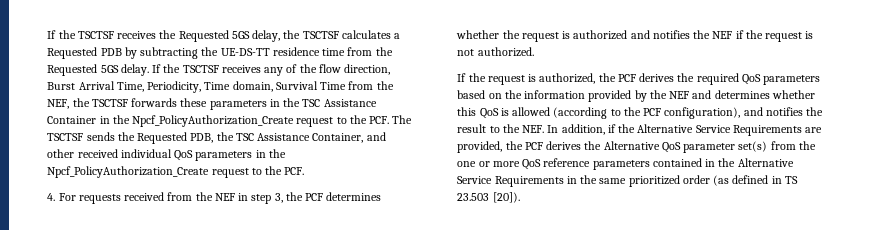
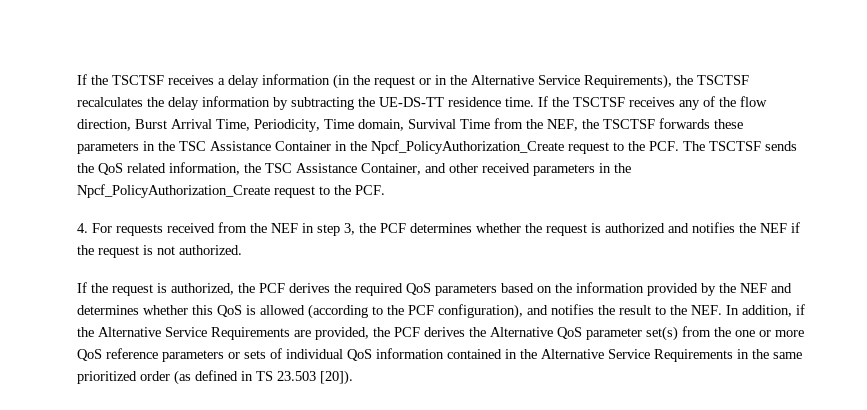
[47,30,401,42] [47,47,122,59] If the TSCTSF receives the Requested 5GS delay, the TSCTSF calculates a Requested PDB -> [76,74,749,89] [76,96,270,110] If the TSCTSF receives a delay information (in the request or in the Alternative Service Requirements), the TSCTSF recalculates the delay information
[322,47,393,56] [47,64,149,76] time from the Requested 5GS delay. -> [504,97,534,107] time.
[137,132,214,144] Requested PDB, -> [97,162,240,175] QoS related information,
[120,149,194,161] individual QoS -> (530, 168) none
(650, 165) none -> [227,348,444,361] or sets of individual QoS information

